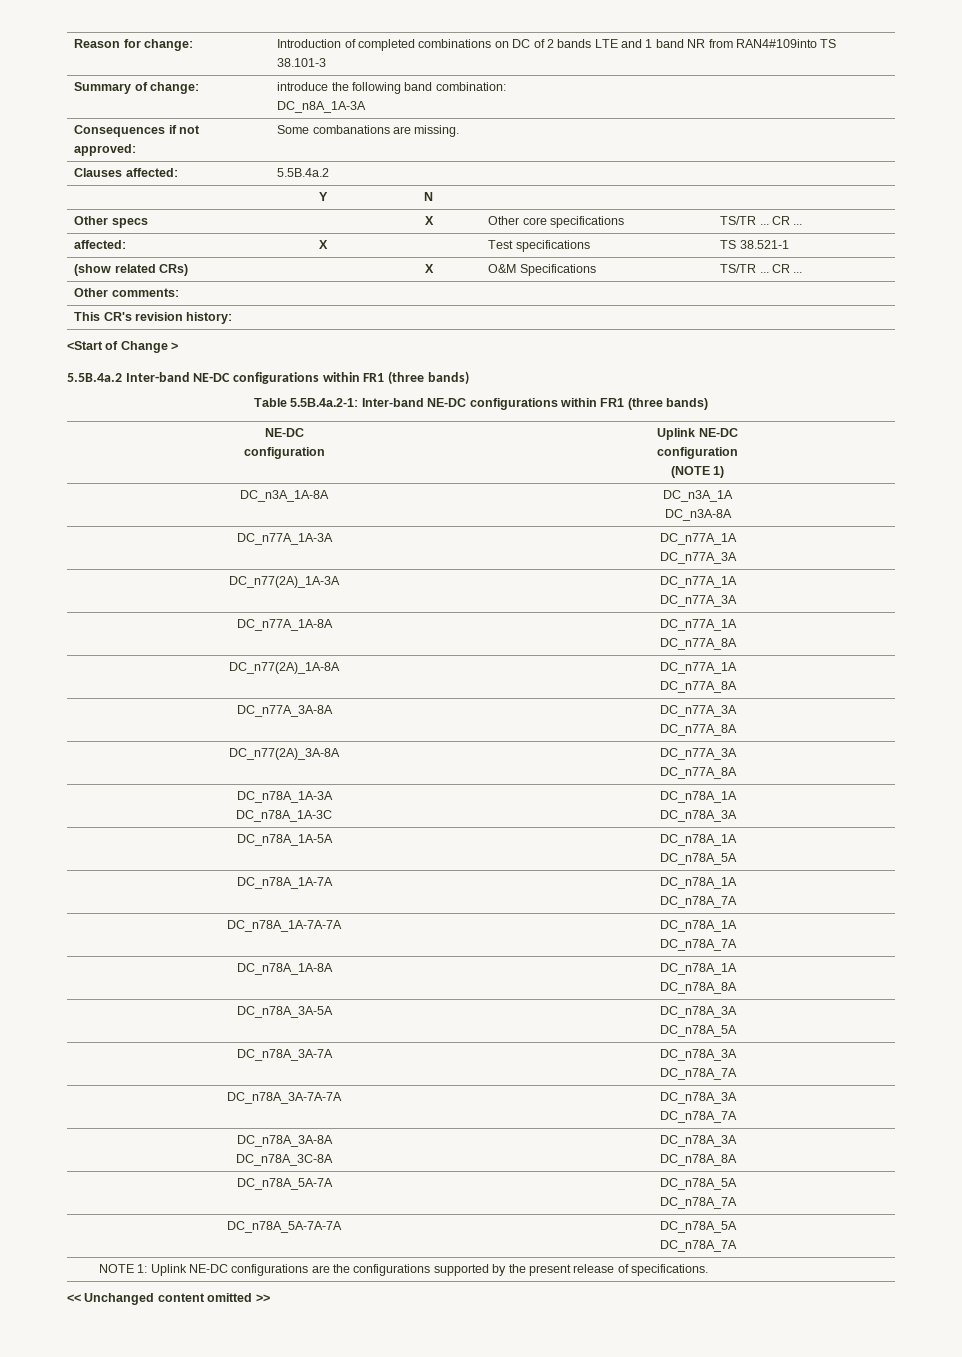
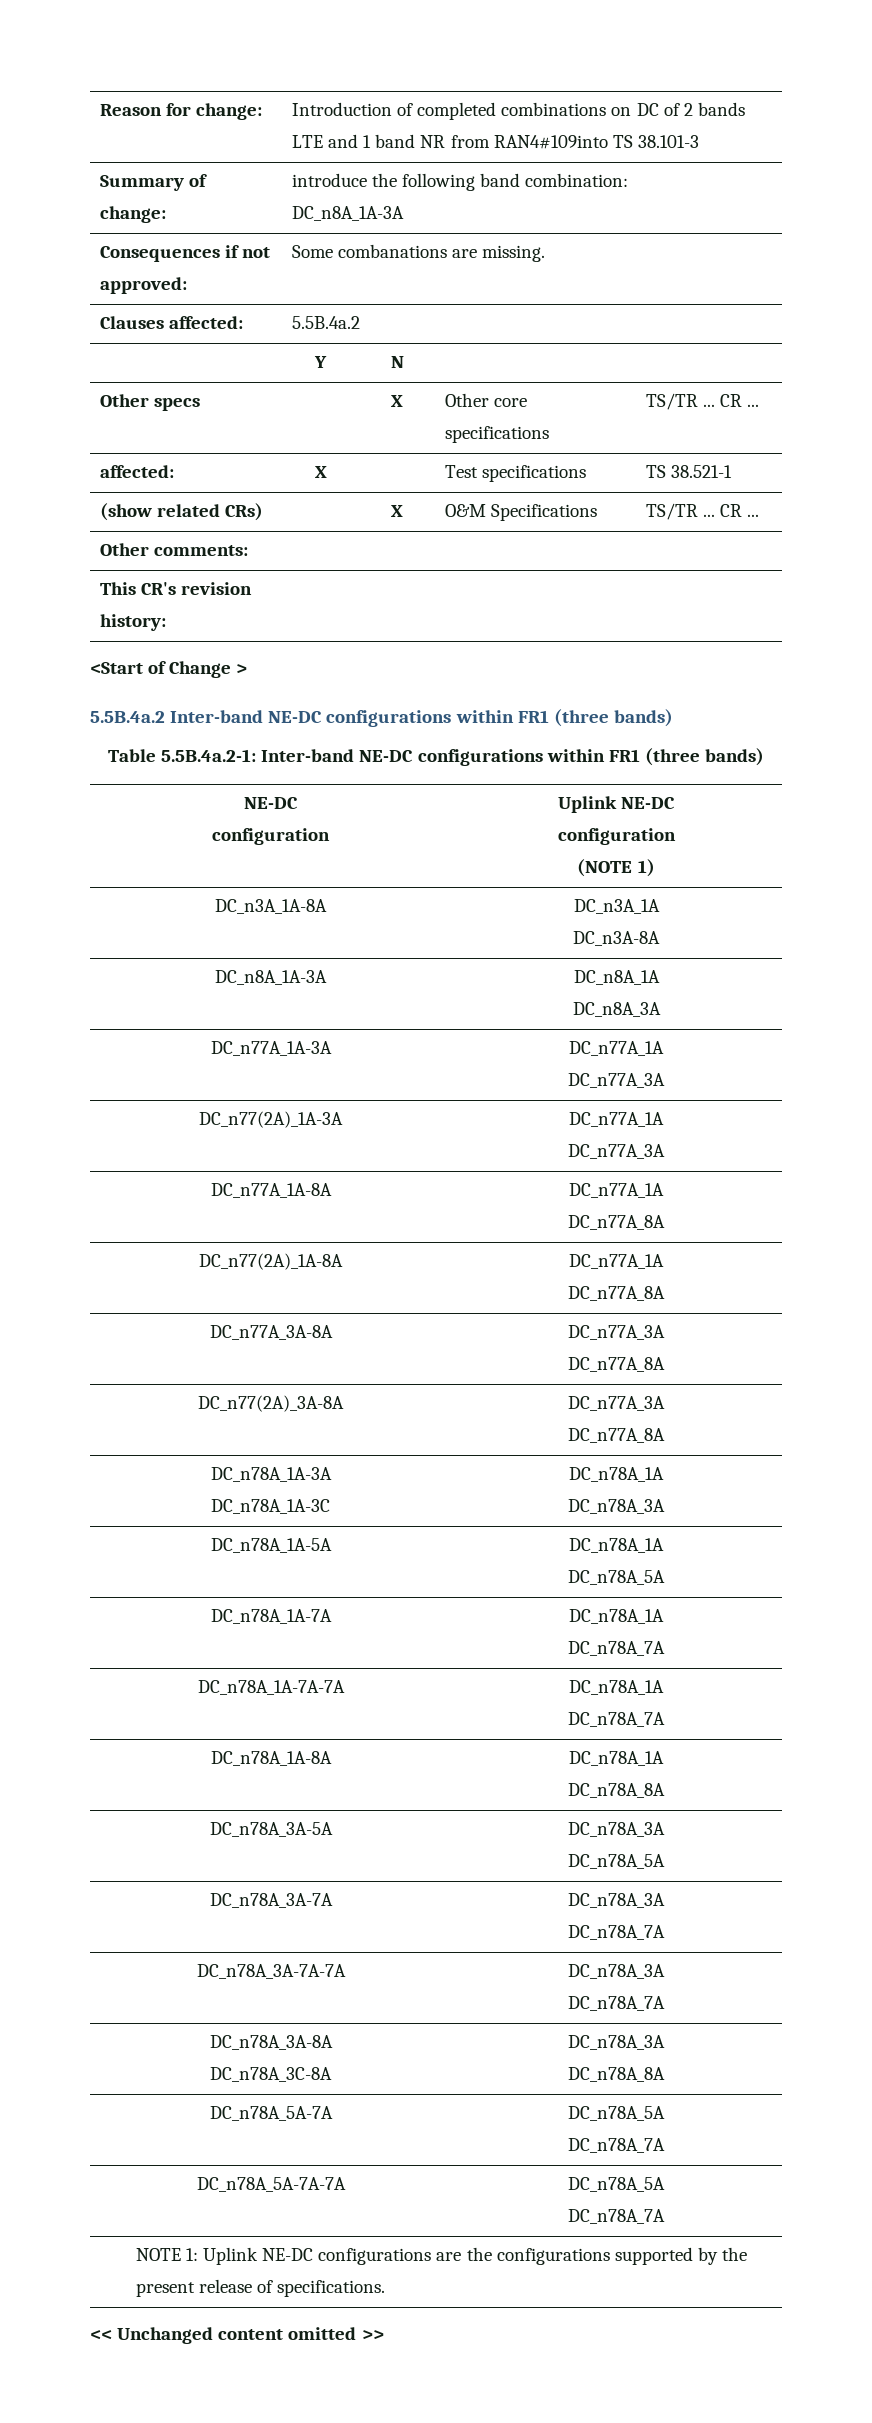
(732, 515) none -> [215,970,327,985] [573,970,660,985] [572,1002,661,1017] // DC_n8A_1A-3A | DC_n8A_1A // DC_n8A_3A

